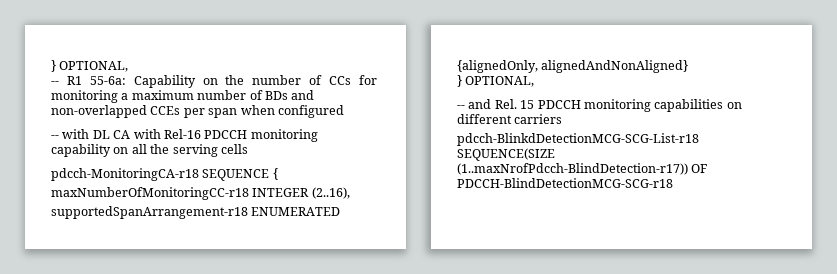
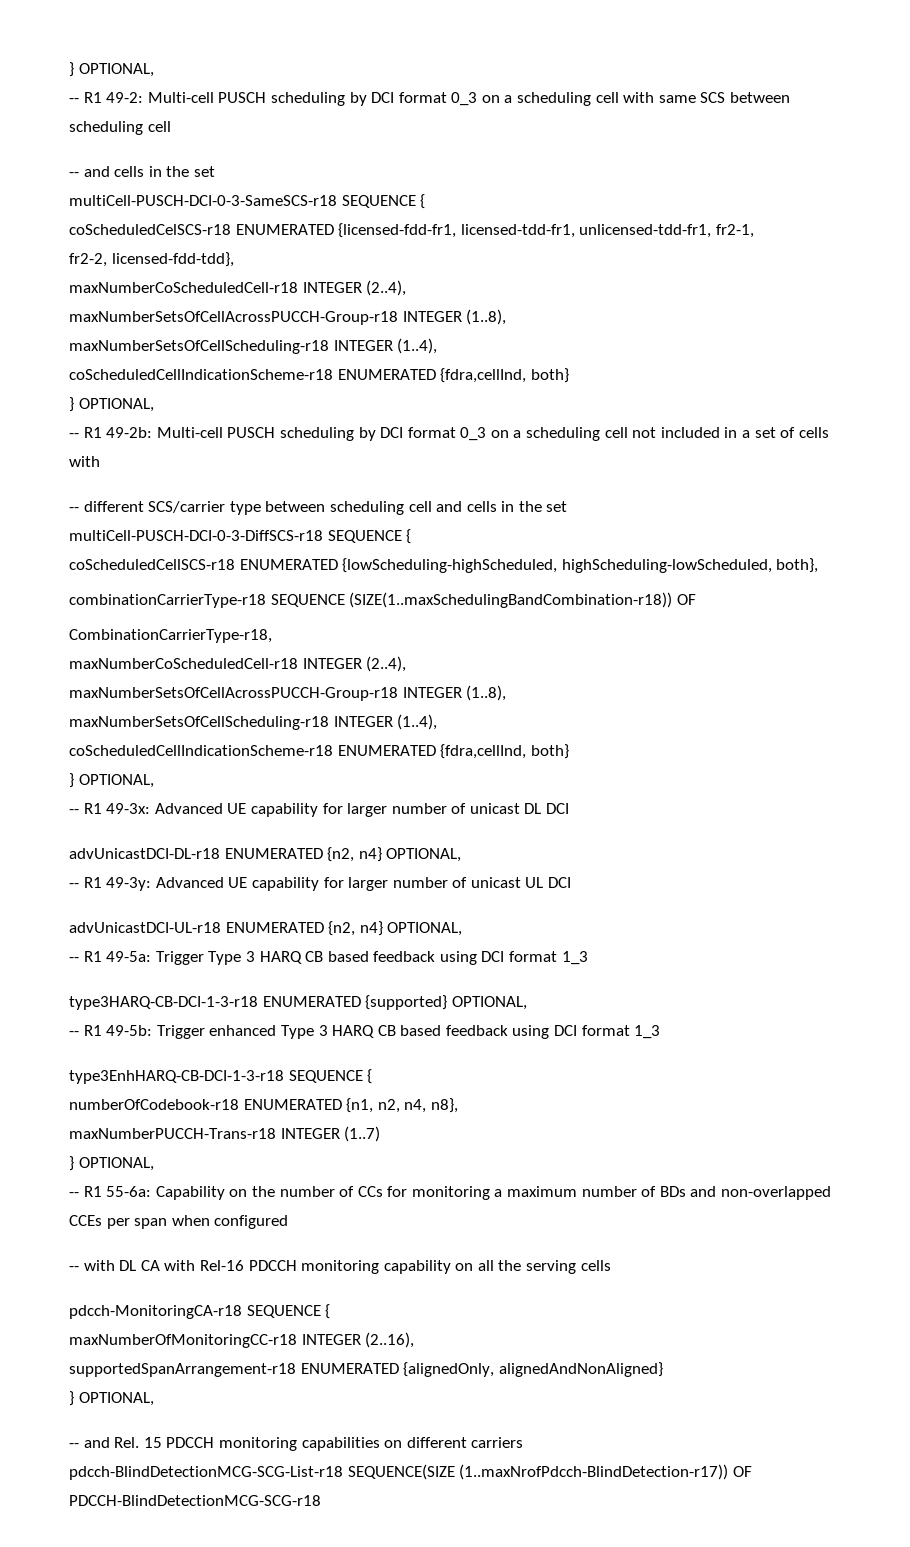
[51,60,129,72] } OPTIONAL, -> [69,62,154,77] [69,92,791,106] [69,121,171,135] [69,166,215,177] [69,194,426,209] [69,223,754,238] [69,252,234,267] [69,280,407,296] [69,309,507,325] [69,338,438,354] [69,368,569,383] [69,397,154,412] [69,427,829,441] [69,456,100,467] [69,501,568,515] [69,529,412,544] [69,558,819,573] [69,592,696,608] [69,629,272,643] [69,656,407,672] [69,685,507,701] [69,714,438,730] [69,744,569,759] [69,773,154,788] [69,803,570,817] [69,847,462,862] [69,877,572,891] [69,921,463,936] [69,951,588,965] [69,995,527,1010] [69,1025,661,1039] [69,1069,373,1084] [69,1098,458,1113] [69,1126,381,1142] [69,1156,154,1171] } OPTIONAL, // -- R1 49-2: Multi-cell PUSCH scheduling by DCI format 0_3 on a scheduling cell with same SCS between scheduling cell // -- and cells in the set // multiCell-PUSCH-DCI-0-3-SameSCS-r18 SEQUENCE { // coScheduledCelSCS-r18 ENUMERATED {licensed-fdd-fr1, licensed-tdd-fr1, unlicensed-tdd-fr1, fr2-1, // fr2-2, licensed-fdd-tdd}, // maxNumberCoScheduledCell-r18 INTEGER (2..4), // maxNumberSetsOfCellAcrossPUCCH-Group-r18 INTEGER (1..8), // maxNumberSetsOfCellScheduling-r18 INTEGER (1..4), // coScheduledCellIndicationScheme-r18 ENUMERATED {fdra,cellInd, both} // } OPTIONAL, // -- R1 49-2b: Multi-cell PUSCH scheduling by DCI format 0_3 on a scheduling cell not included in a set of cells with // -- different SCS/carrier type between scheduling cell and cells in the set // multiCell-PUSCH-DCI-0-3-DiffSCS-r18 SEQUENCE { // coScheduledCellSCS-r18 ENUMERATED {lowScheduling-highScheduled, highScheduling-lowScheduled, both}, // combinationCarrierType-r18 SEQUENCE (SIZE(1..maxSchedulingBandCombination-r18)) OF // CombinationCarrierType-r18, // maxNumberCoScheduledCell-r18 INTEGER (2..4), // maxNumberSetsOfCellAcrossPUCCH-Group-r18 INTEGER (1..8), // maxNumberSetsOfCellScheduling-r18 INTEGER (1..4), // coScheduledCellIndicationScheme-r18 ENUMERATED {fdra,cellInd, both} // } OPTIONAL, // -- R1 49-3x: Advanced UE capability for larger number of unicast DL DCI // advUnicastDCI-DL-r18 ENUMERATED {n2, n4} OPTIONAL, // -- R1 49-3y: Advanced UE capability for larger number of unicast UL DCI // advUnicastDCI-UL-r18 ENUMERATED {n2, n4} OPTIONAL, // -- R1 49-5a: Trigger Type 3 HARQ CB based feedback using DCI format 1_3 // type3HARQ-CB-DCI-1-3-r18 ENUMERATED {supported} OPTIONAL, // -- R1 49-5b: Trigger enhanced Type 3 HARQ CB based feedback using DCI format 1_3 // type3EnhHARQ-CB-DCI-1-3-r18 SEQUENCE { // numberOfCodebook-r18 ENUMERATED {n1, n2, n4, n8}, // maxNumberPUCCH-Trans-r18 INTEGER (1..7) // } OPTIONAL,
[457,133,699,146] pdcch-BlinkdDetectionMCG-SCG-List-r18 -> [69,1466,343,1480] pdcch-BlindDetectionMCG-SCG-List-r18

